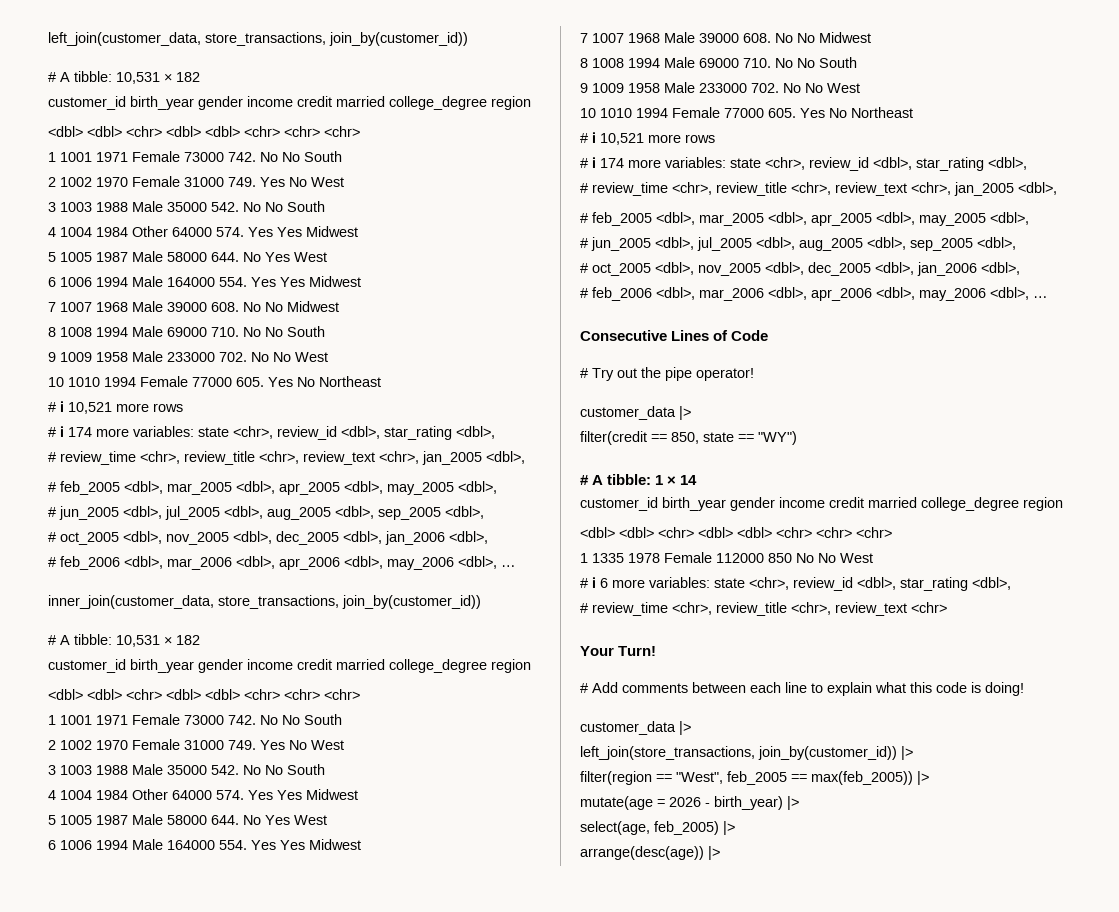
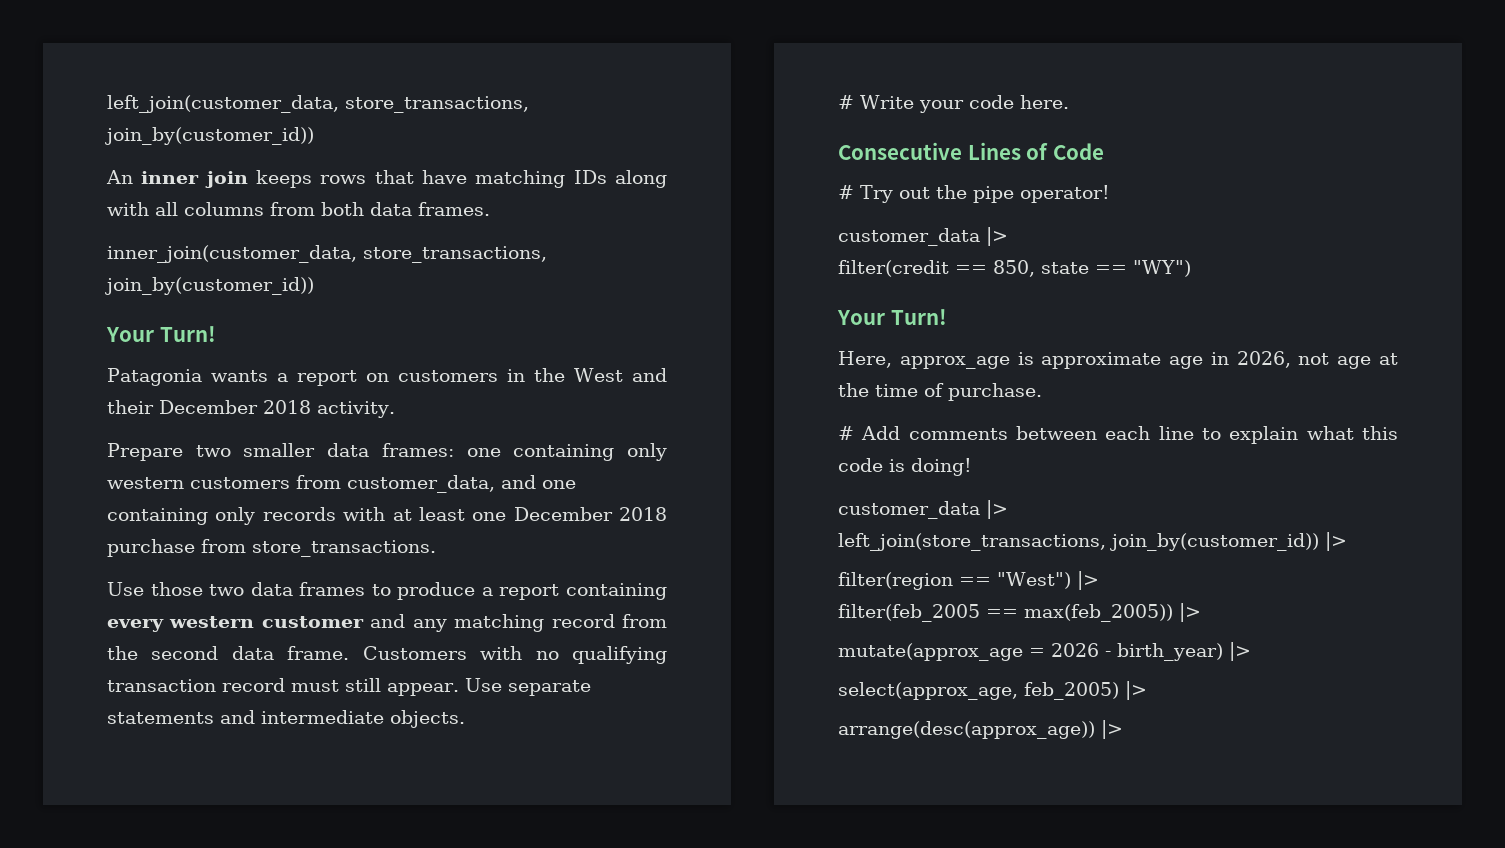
[48,71,200,84] [48,96,531,110] [48,126,360,137] [48,151,342,162] [48,176,344,187] [48,201,325,212] [48,226,358,237] [48,251,327,262] [48,276,361,287] [48,301,339,312] [48,326,325,337] [48,351,328,362] [48,376,381,387] [48,401,183,414] [48,426,495,440] [48,451,525,465] [48,481,497,495] [48,506,484,520] [48,531,488,545] [48,556,516,570] [48,595,481,609] [48,634,200,647] [48,659,531,673] [48,689,360,700] [48,714,342,725] [48,739,344,750] [48,764,325,775] [48,789,358,800] [48,814,327,825] [48,839,361,850] [580,32,871,43] [580,57,857,68] [580,82,860,93] [580,107,913,118] [580,132,715,145] [580,157,1027,171] [580,182,1057,196] [580,212,1029,226] [580,237,1016,251] [580,262,1020,276] [580,287,1048,301] # A tibble: 10,531 × 182 // customer_id birth_year gender income credit married college_degree region // <dbl> <dbl> <chr> <dbl> <dbl> <chr> <chr> <chr> // 1 1001 1971 Female 73000 742. No No South // 2 1002 1970 Female 31000 749. Yes No West // 3 1003 1988 Male 35000 542. No No South // 4 1004 1984 Other 64000 574. Yes Yes Midwest // 5 1005 1987 Male 58000 644. No Yes West // 6 1006 1994 Male 164000 554. Yes Yes Midwest // 7 1007 1968 Male 39000 608. No No Midwest // 8 1008 1994 Male 69000 710. No No South // 9 1009 1958 Male 233000 702. No No West // 10 1010 1994 Female 77000 605. Yes No Northeast // # ℹ 10,521 more rows // # ℹ 174 more variables: state <chr>, review_id <dbl>, star_rating <dbl>, // # review_time <chr>, review_title <chr>, review_text <chr>, jan_2005 <dbl>, // # feb_2005 <dbl>, mar_2005 <dbl>, apr_2005 <dbl>, may_2005 <dbl>, // # jun_2005 <dbl>, jul_2005 <dbl>, aug_2005 <dbl>, sep_2005 <dbl>, // # oct_2005 <dbl>, nov_2005 <dbl>, dec_2005 <dbl>, jan_2006 <dbl>, // # feb_2006 <dbl>, mar_2006 <dbl>, apr_2006 <dbl>, may_2006 <dbl>, … // inner_join(customer_data, store_transactions, join_by(customer_id)) // # A tibble: 10,531 × 182 // customer_id birth_year gender income credit married college_degree region // <dbl> <dbl> <chr> <dbl> <dbl> <chr> <chr> <chr> // 1 1001 1971 Female 73000 742. No No South // 2 1002 1970 Female 31000 749. Yes No West // 3 1003 1988 Male 35000 542. No No South // 4 1004 1984 Other 64000 574. Yes Yes Midwest // 5 1005 1987 Male 58000 644. No Yes West // 6 1006 1994 Male 164000 554. Yes Yes Midwest // 7 1007 1968 Male 39000 608. No No Midwest // 8 1008 1994 Male 69000 710. No No South // 9 1009 1958 Male 233000 702. No No West // 10 1010 1994 Female 77000 605. Yes No Northeast // # ℹ 10,521 more rows // # ℹ 174 more variables: state <chr>, review_id <dbl>, star_rating <dbl>, // # review_time <chr>, review_title <chr>, review_text <chr>, jan_2005 <dbl>, // # feb_2005 <dbl>, mar_2005 <dbl>, apr_2005 <dbl>, may_2005 <dbl>, // # jun_2005 <dbl>, jul_2005 <dbl>, aug_2005 <dbl>, sep_2005 <dbl>, // # oct_2005 <dbl>, nov_2005 <dbl>, dec_2005 <dbl>, jan_2006 <dbl>, // # feb_2006 <dbl>, mar_2006 <dbl>, apr_2006 <dbl>, may_2006 <dbl>, … -> [106,170,667,188] [107,202,490,216] [107,245,547,263] [105,277,314,295] [106,326,216,342] [107,368,667,386] [107,400,395,418] [107,443,667,461] [107,475,576,493] [107,507,667,525] [107,539,436,557] [107,582,667,600] [107,614,667,632] [107,646,667,664] [107,678,591,696] [107,710,465,728] [838,95,1069,113] An inner join keeps rows that have matching IDs along with all columns from both data frames. // inner_join(customer_data, store_transactions, join_by(customer_id)) // Your Turn! // Patagonia wants a report on customers in the West and their December 2018 activity. // Prepare two smaller data frames: one containing only western customers from customer_data, and one containing only records with at least one December 2018 purchase from store_transactions. // Use those two data frames to produce a report containing every western customer and any matching record from the second data frame. Customers with no qualifying transaction record must still appear. Use separate statements and intermediate objects. // # Write your code here.
[580,474,698,485] [580,497,1063,511] [580,527,892,538] [580,552,873,563] [580,577,1011,591] [580,602,947,616] [580,646,657,656] # A tibble: 1 × 14 // customer_id birth_year gender income credit married college_degree region // <dbl> <dbl> <chr> <dbl> <dbl> <chr> <chr> <chr> // 1 1335 1978 Female 112000 850 No No West // # ℹ 6 more variables: state <chr>, review_id <dbl>, star_rating <dbl>, // # review_time <chr>, review_title <chr>, review_text <chr> // Your Turn! -> [837,309,947,325] [838,351,1398,369] [838,383,1042,401] Your Turn! // Here, approx_age is approximate age in 2026, not age at the time of purchase.
[676,771,787,785] "West", feb_2005 -> [997,571,1099,590] [838,604,980,622] "West") |> // filter(feb_2005
[580,796,653,810] mutate(age -> [838,643,1023,661] mutate(approx_age
[580,821,650,835] select(age, -> [838,682,1018,700] select(approx_age,
[580,846,704,860] arrange(desc(age)) -> [838,721,1095,739] arrange(desc(approx_age))

